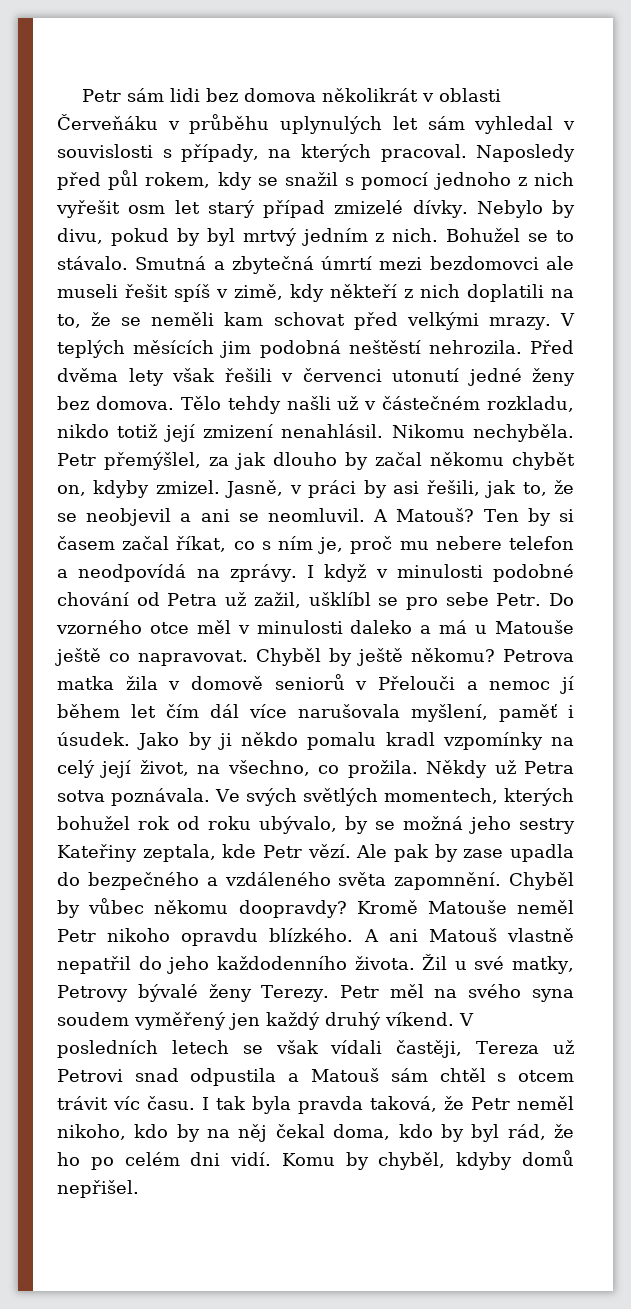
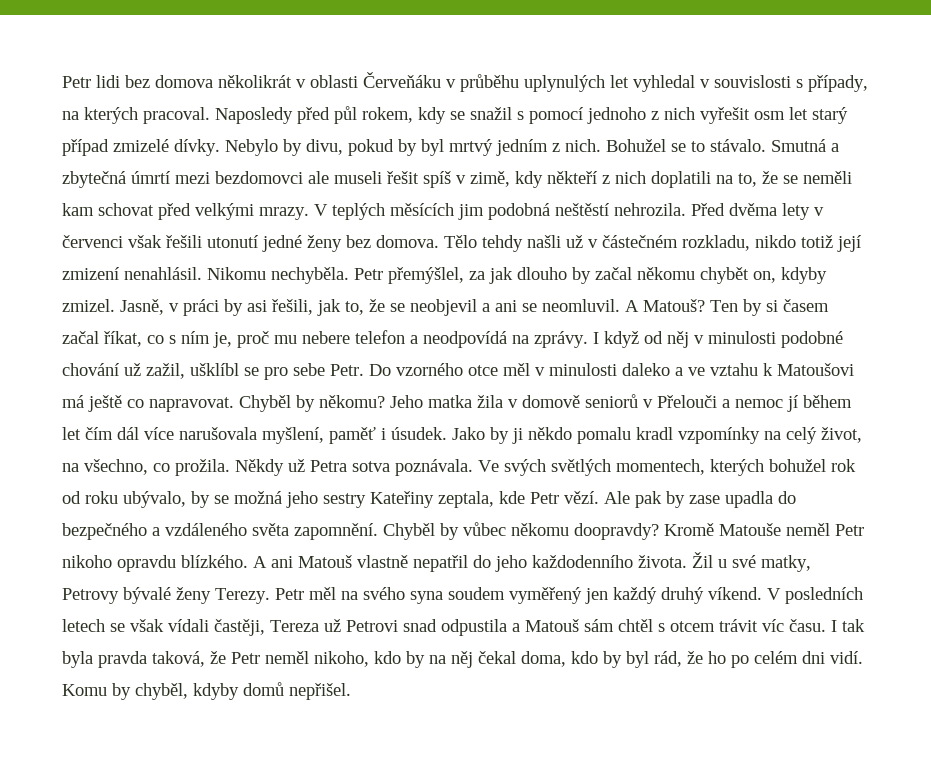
[82,88,165,102] Petr sám -> [62,76,91,88] Petr
[427,116,465,130] sám -> (629, 81) none
[172,368,382,382] však řešili v červenci -> [814,207,824,216] [62,235,202,248] v červenci však řešili
(367, 573) none -> [644,331,689,348] od něj
[136,592,218,606] od Petra -> (119, 369) none
[439,620,575,634] má u Matouše -> [688,363,854,376] [62,395,84,408] ve vztahu k Matoušovi má
[357,648,575,666] ještě někomu? Petrova -> [319,395,423,408] někomu? Jeho
[100,760,132,778] její -> (817, 435) none

